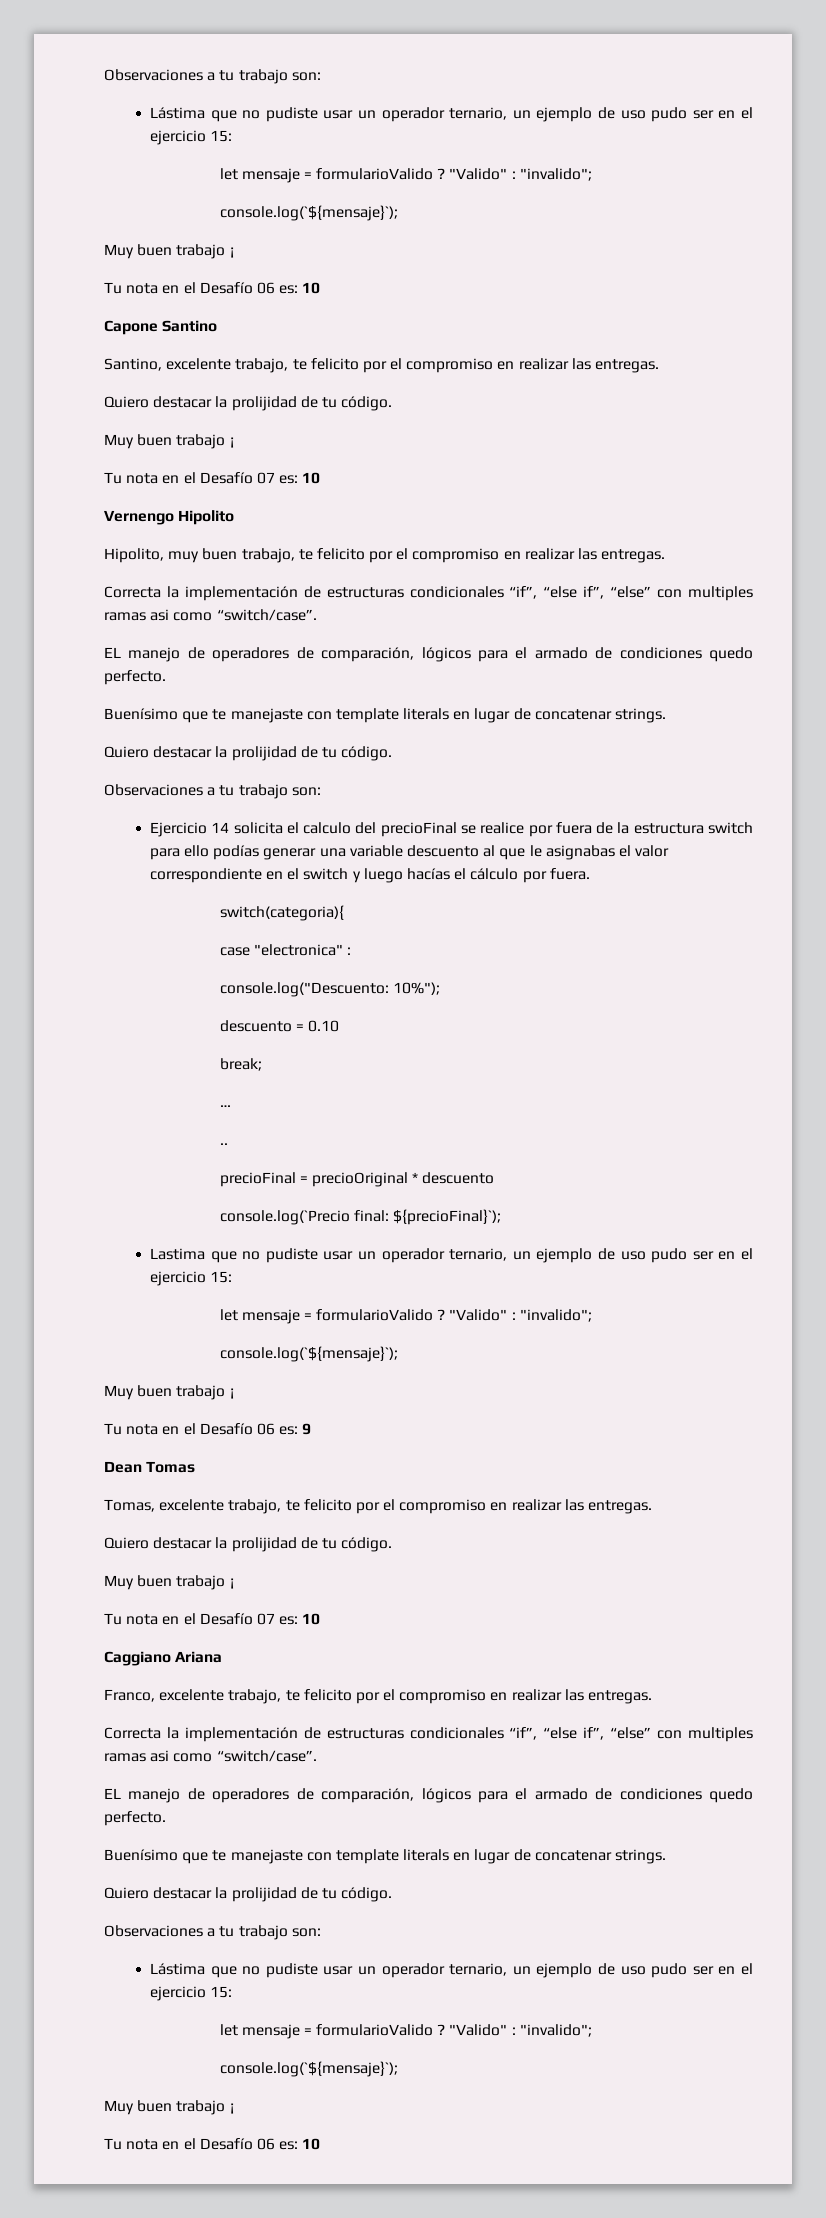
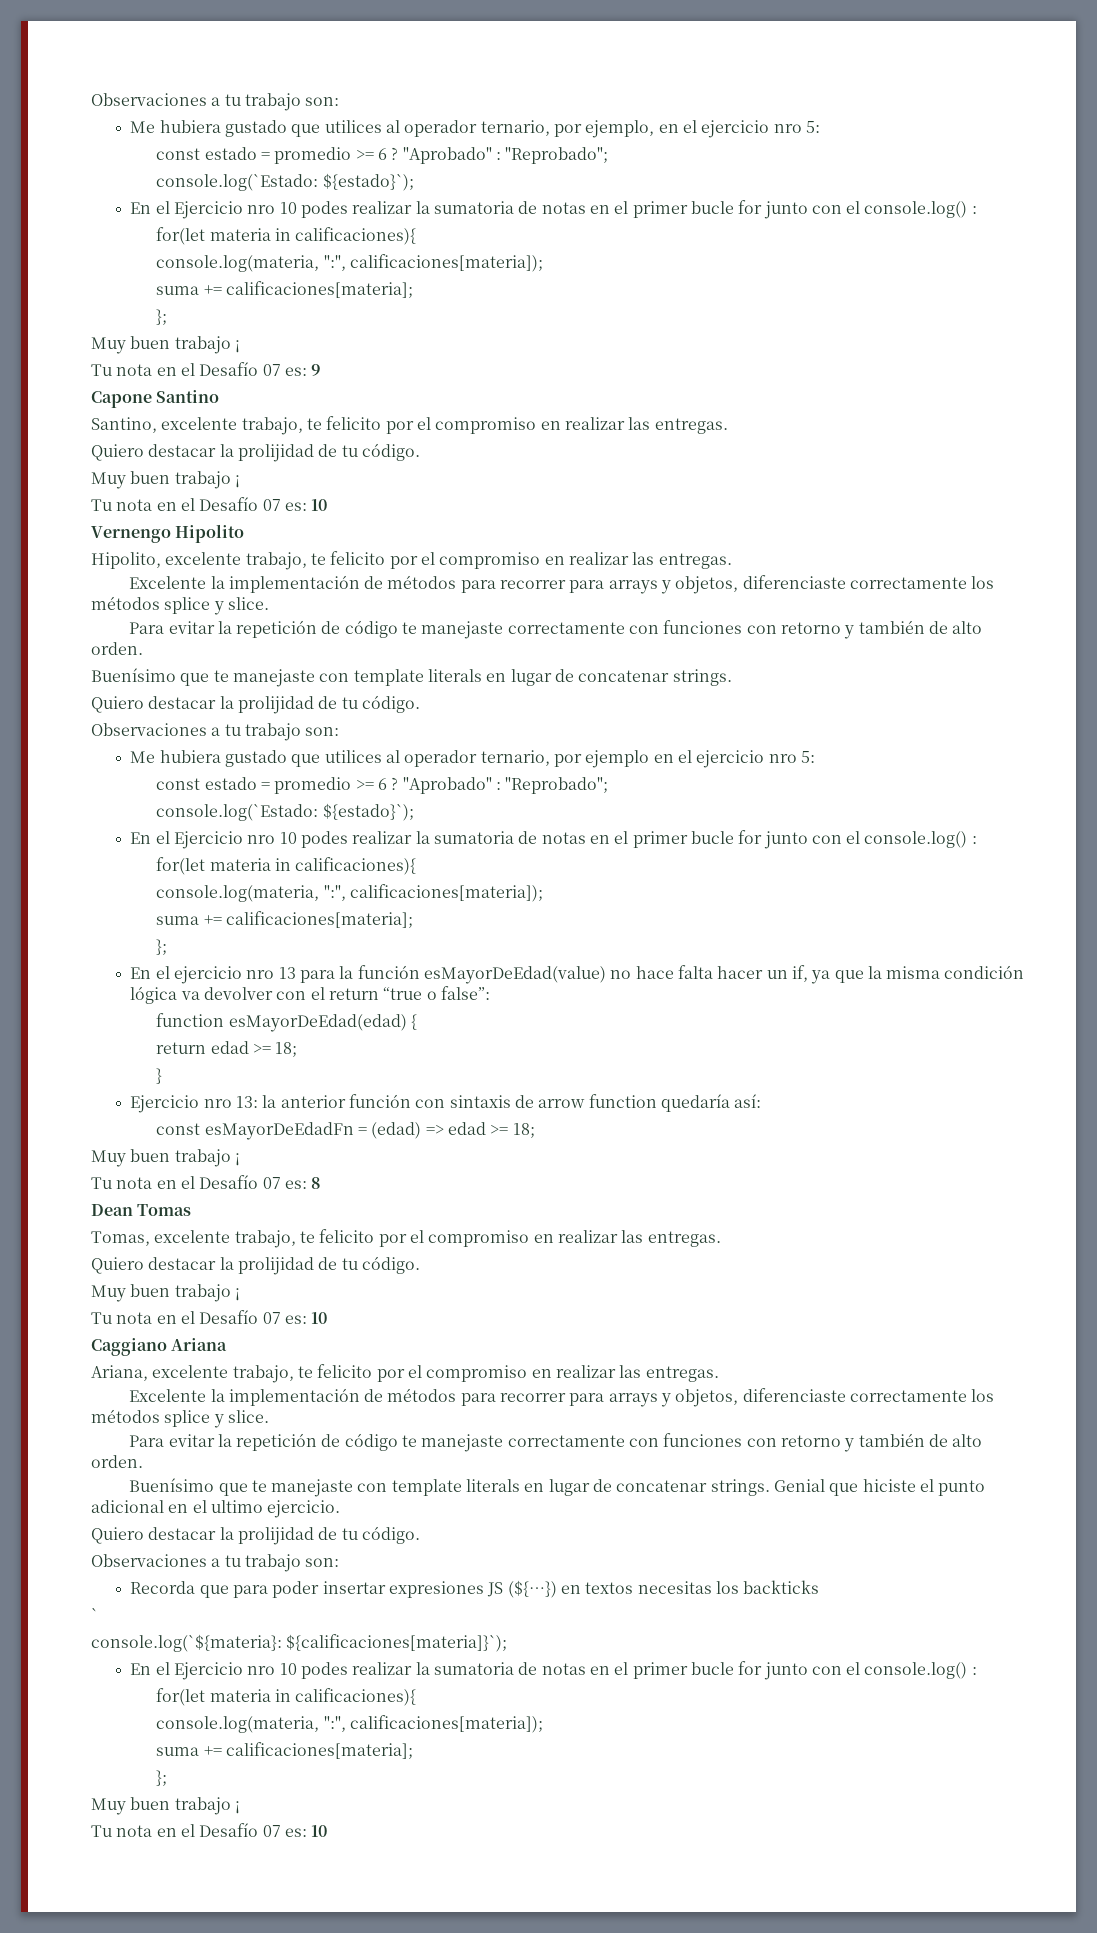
[104,69,321,84] [149,107,754,122] [149,130,233,145] [219,168,592,183] [219,205,398,221] [104,244,234,259] [104,282,321,294] Observaciones a tu trabajo son: // Lástima que no pudiste usar un operador ternario, un ejemplo de uso pudo ser en el ejercicio 15: // let mensaje = formularioValido ? "Valido" : "invalido"; // console.log(`${mensaje}`); // Muy buen trabajo ¡ // Tu nota en el Desafío 06 es: 10 -> [91,93,340,111] [130,120,820,138] [156,147,609,164] [156,173,414,191] [130,200,977,219] [156,227,417,245] [156,254,544,272] [156,281,414,298] [156,309,168,325] [91,336,240,354] [91,362,322,376] Observaciones a tu trabajo son: // Me hubiera gustado que utilices al operador ternario, por ejemplo, en el ejercicio nro 5: // const estado = promedio >= 6 ? "Aprobado" : "Reprobado"; // console.log(`Estado: ${estado}`); // En el Ejercicio nro 10 podes realizar la sumatoria de notas en el primer bucle for junto con el console.log() : // for(let materia in calificaciones){ // console.log(materia, ":", calificaciones[materia]); // suma += calificaciones[materia]; // }; // Muy buen trabajo ¡ // Tu nota en el Desafío 07 es: 9
[168,548,238,563] muy buen -> [165,552,242,565] excelente
[104,586,753,601] [104,609,317,621] [104,647,753,662] [104,670,166,685] Correcta la implementación de estructuras condicionales “if”, “else if”, “else” con multiples ramas asi como “switch/case”. // EL manejo de operadores de comparación, lógicos para el armado de condiciones quedo perfecto. -> [129,575,995,594] [91,596,269,615] [129,620,983,639] [91,642,143,655] Excelente la implementación de métodos para recorrer para arrays y objetos, diferenciaste correctamente los métodos splice y slice. // Para evitar la repetición de código te manejaste correctamente con funciones con retorno y también de alto orden.
[149,822,753,837] [149,845,670,860] [149,868,590,883] [219,905,344,921] [219,944,351,956] [219,982,440,997] [219,1020,339,1032] [219,1058,262,1071] [219,1105,231,1107] [219,1143,228,1145] [219,1172,495,1187] [219,1209,501,1225] [149,1248,754,1263] [149,1271,233,1286] [219,1309,592,1324] [219,1346,398,1362] [104,1385,234,1400] [104,1423,312,1435] Ejercicio 14 solicita el calculo del precioFinal se realice por fuera de la estructura switch para ello podías generar una variable descuento al que le asignabas el valor correspondiente en el switch y luego hacías el cálculo por fuera. // switch(categoria){ // case "electronica" : // console.log("Descuento: 10%"); // descuento = 0.10 // break; // … // .. // precioFinal = precioOriginal * descuento // console.log(`Precio final: ${precioFinal}`); // Lastima que no pudiste usar un operador ternario, un ejemplo de uso pudo ser en el ejercicio 15: // let mensaje = formularioValido ? "Valido" : "invalido"; // console.log(`${mensaje}`); // Muy buen trabajo ¡ // Tu nota en el Desafío 06 es: 9 -> [130,750,815,768] [156,777,609,794] [156,803,414,821] [130,830,977,849] [156,857,417,875] [156,884,544,902] [156,911,414,928] [156,939,168,955] [130,965,1025,984] [130,986,490,1004] [156,1013,418,1032] [156,1041,298,1057] [156,1068,163,1084] [130,1094,762,1113] [156,1122,535,1140] [91,1149,240,1167] [91,1175,322,1189] Me hubiera gustado que utilices al operador ternario, por ejemplo en el ejercicio nro 5: // const estado = promedio >= 6 ? "Aprobado" : "Reprobado"; // console.log(`Estado: ${estado}`); // En el Ejercicio nro 10 podes realizar la sumatoria de notas en el primer bucle for junto con el console.log() : // for(let materia in calificaciones){ // console.log(materia, ":", calificaciones[materia]); // suma += calificaciones[materia]; // }; // En el ejercicio nro 13 para la función esMayorDeEdad(value) no hace falta hacer un if, ya que la misma condición lógica va devolver con el return “true o false”: // function esMayorDeEdad(edad) { // return edad >= 18; // } // Ejercicio nro 13: la anterior función con sintaxis de arrow function quedaría así: // const esMayorDeEdadFn = (edad) => edad >= 18; // Muy buen trabajo ¡ // Tu nota en el Desafío 07 es: 8
[104,1689,155,1702] Franco, -> [91,1365,148,1381] Ariana,
[104,1727,753,1742] [104,1750,317,1762] [104,1788,753,1803] [104,1811,166,1826] Correcta la implementación de estructuras condicionales “if”, “else if”, “else” con multiples ramas asi como “switch/case”. // EL manejo de operadores de comparación, lógicos para el armado de condiciones quedo perfecto. -> [129,1388,995,1407] [91,1409,269,1428] [129,1433,983,1452] [91,1455,143,1468] Excelente la implementación de métodos para recorrer para arrays y objetos, diferenciaste correctamente los métodos splice y slice. // Para evitar la repetición de código te manejaste correctamente con funciones con retorno y también de alto orden.
(667, 1856) none -> [774,1479,986,1496] [91,1500,341,1518] Genial que hiciste el punto adicional en el ultimo ejercicio.
[149,1963,754,1978] [149,1986,233,2001] [219,2024,592,2039] [219,2061,398,2077] [104,2100,234,2115] [104,2138,275,2150] Lástima que no pudiste usar un operador ternario, un ejemplo de uso pudo ser en el ejercicio 15: // let mensaje = formularioValido ? "Valido" : "invalido"; // console.log(`${mensaje}`); // Muy buen trabajo ¡ // Tu nota en el Desafío 06 -> [130,1580,820,1598] [91,1608,98,1621] [91,1634,508,1652] [130,1661,977,1680] [156,1688,417,1706] [156,1715,544,1733] [156,1742,414,1759] [156,1770,168,1786] [91,1797,240,1815] [91,1823,281,1837] Recorda que para poder insertar expresiones JS (${…}) en textos necesitas los backticks // ` // console.log(`${materia}: ${calificaciones[materia]}`); // En el Ejercicio nro 10 podes realizar la sumatoria de notas en el primer bucle for junto con el console.log() : // for(let materia in calificaciones){ // console.log(materia, ":", calificaciones[materia]); // suma += calificaciones[materia]; // }; // Muy buen trabajo ¡ // Tu nota en el Desafío 07

